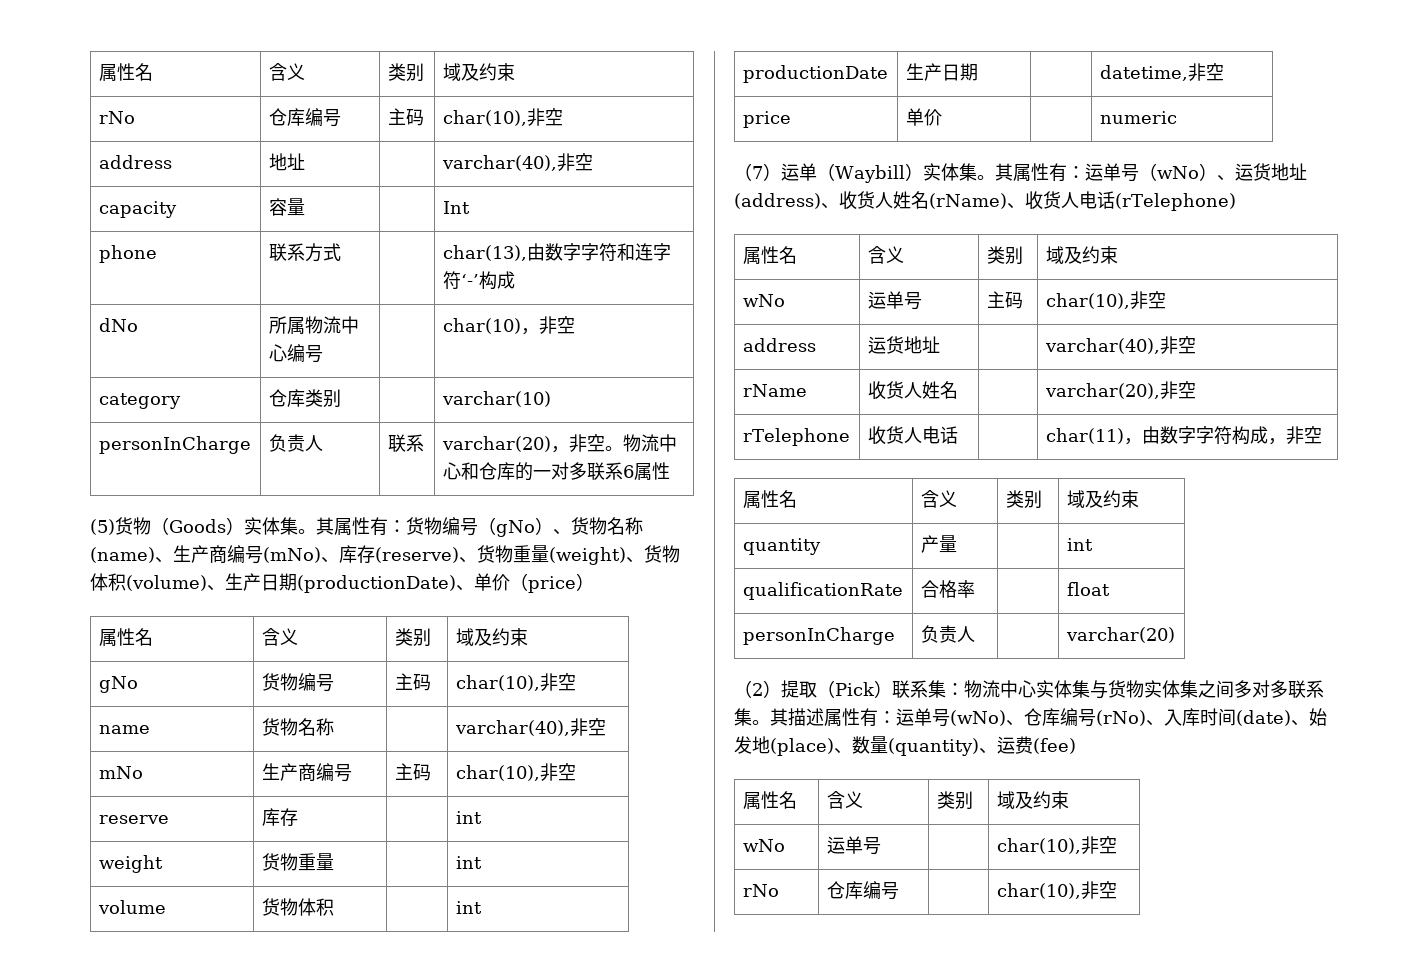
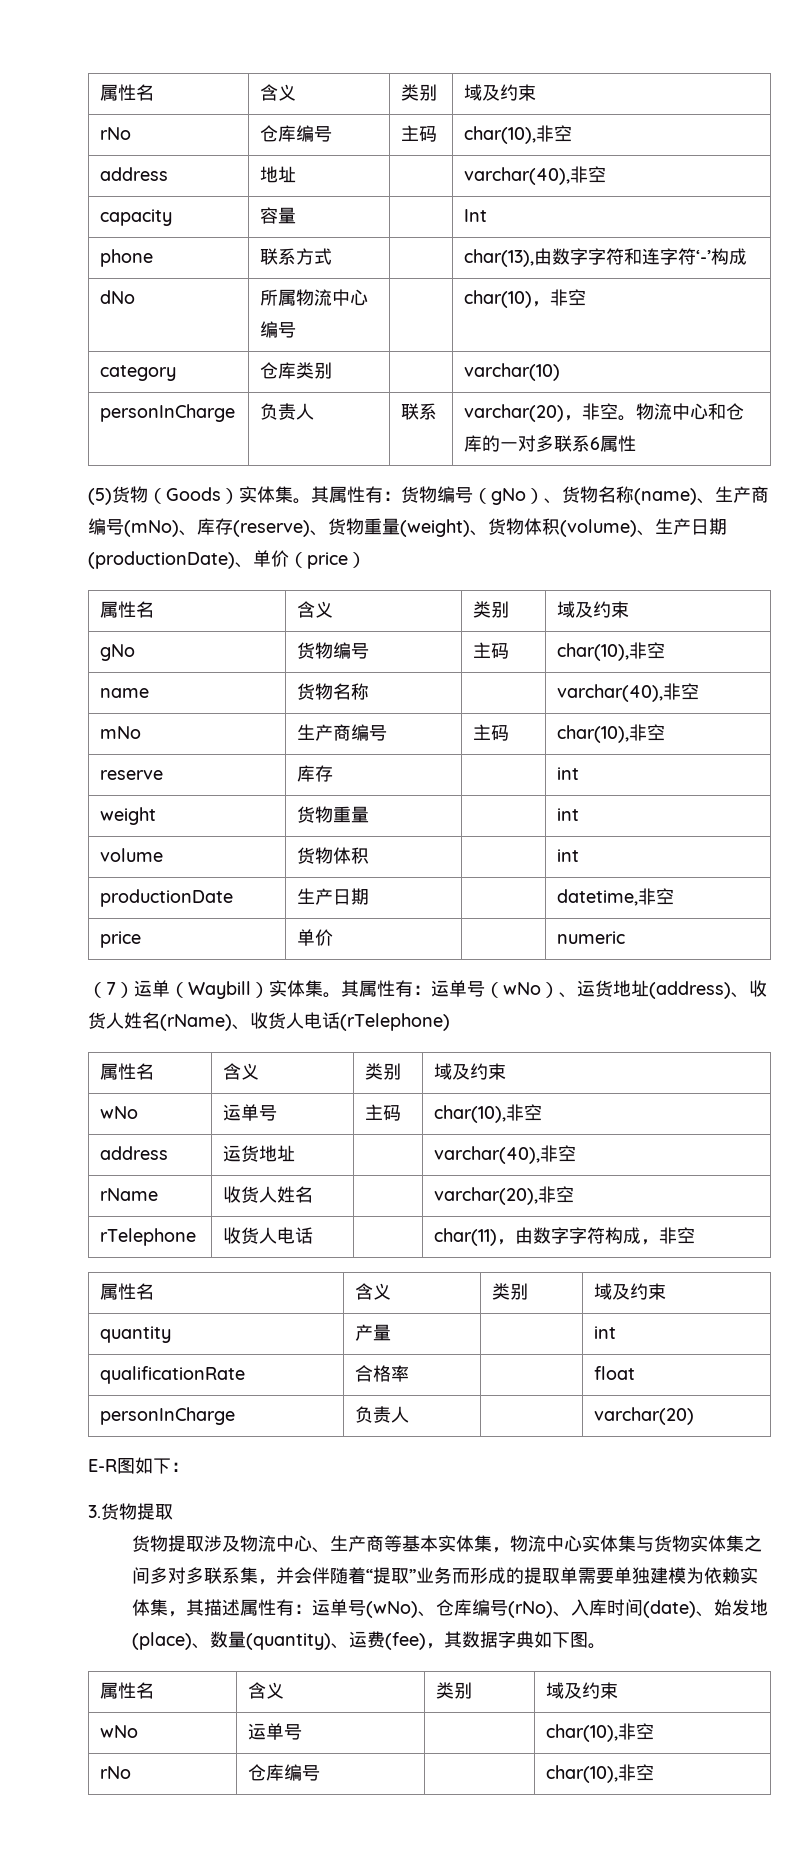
[734,680,964,698] （2）提取（Pick）联系集： -> [88,1457,189,1474] [88,1503,173,1520] [131,1535,510,1553] E-R图如下： // 3.货物提取 // 货物提取涉及物流中心、生产商等基本实体集，
[752,720,770,725] 。 -> [257,1567,758,1585] [131,1599,186,1617] ，并会伴随着“提取”业务而形成的提取单需要单独建模为依赖实体集，
(1076, 746) none -> [425,1631,606,1649] ，其数据字典如下图。

